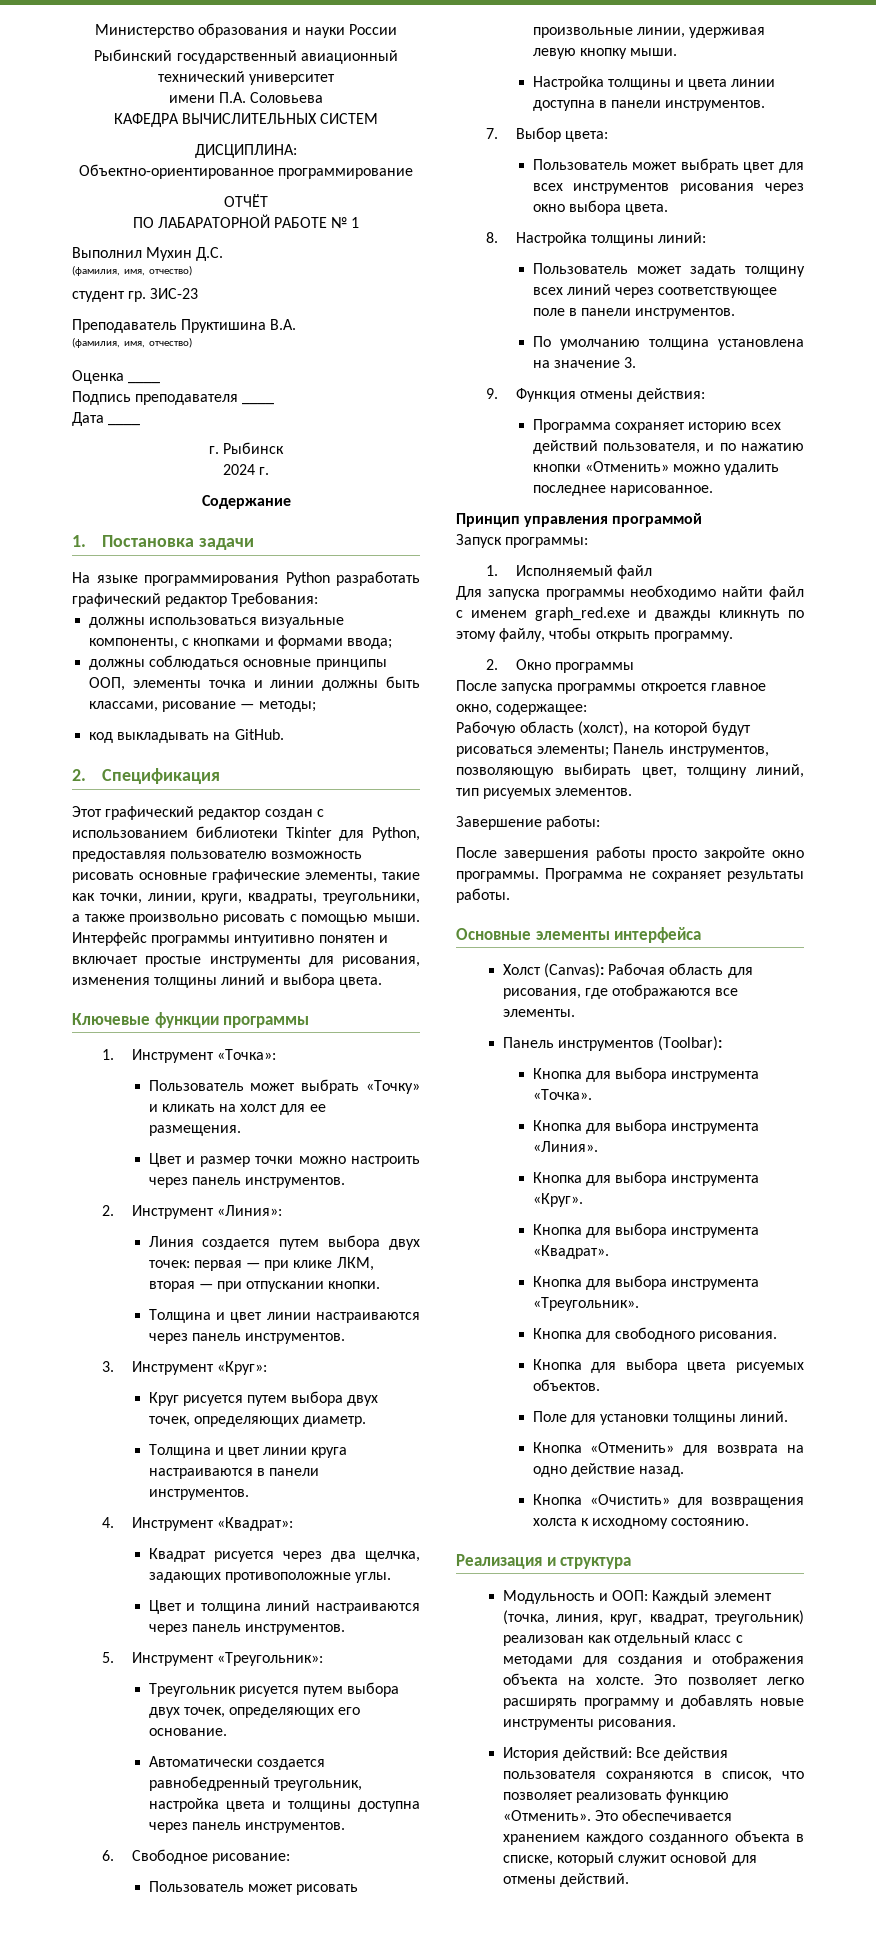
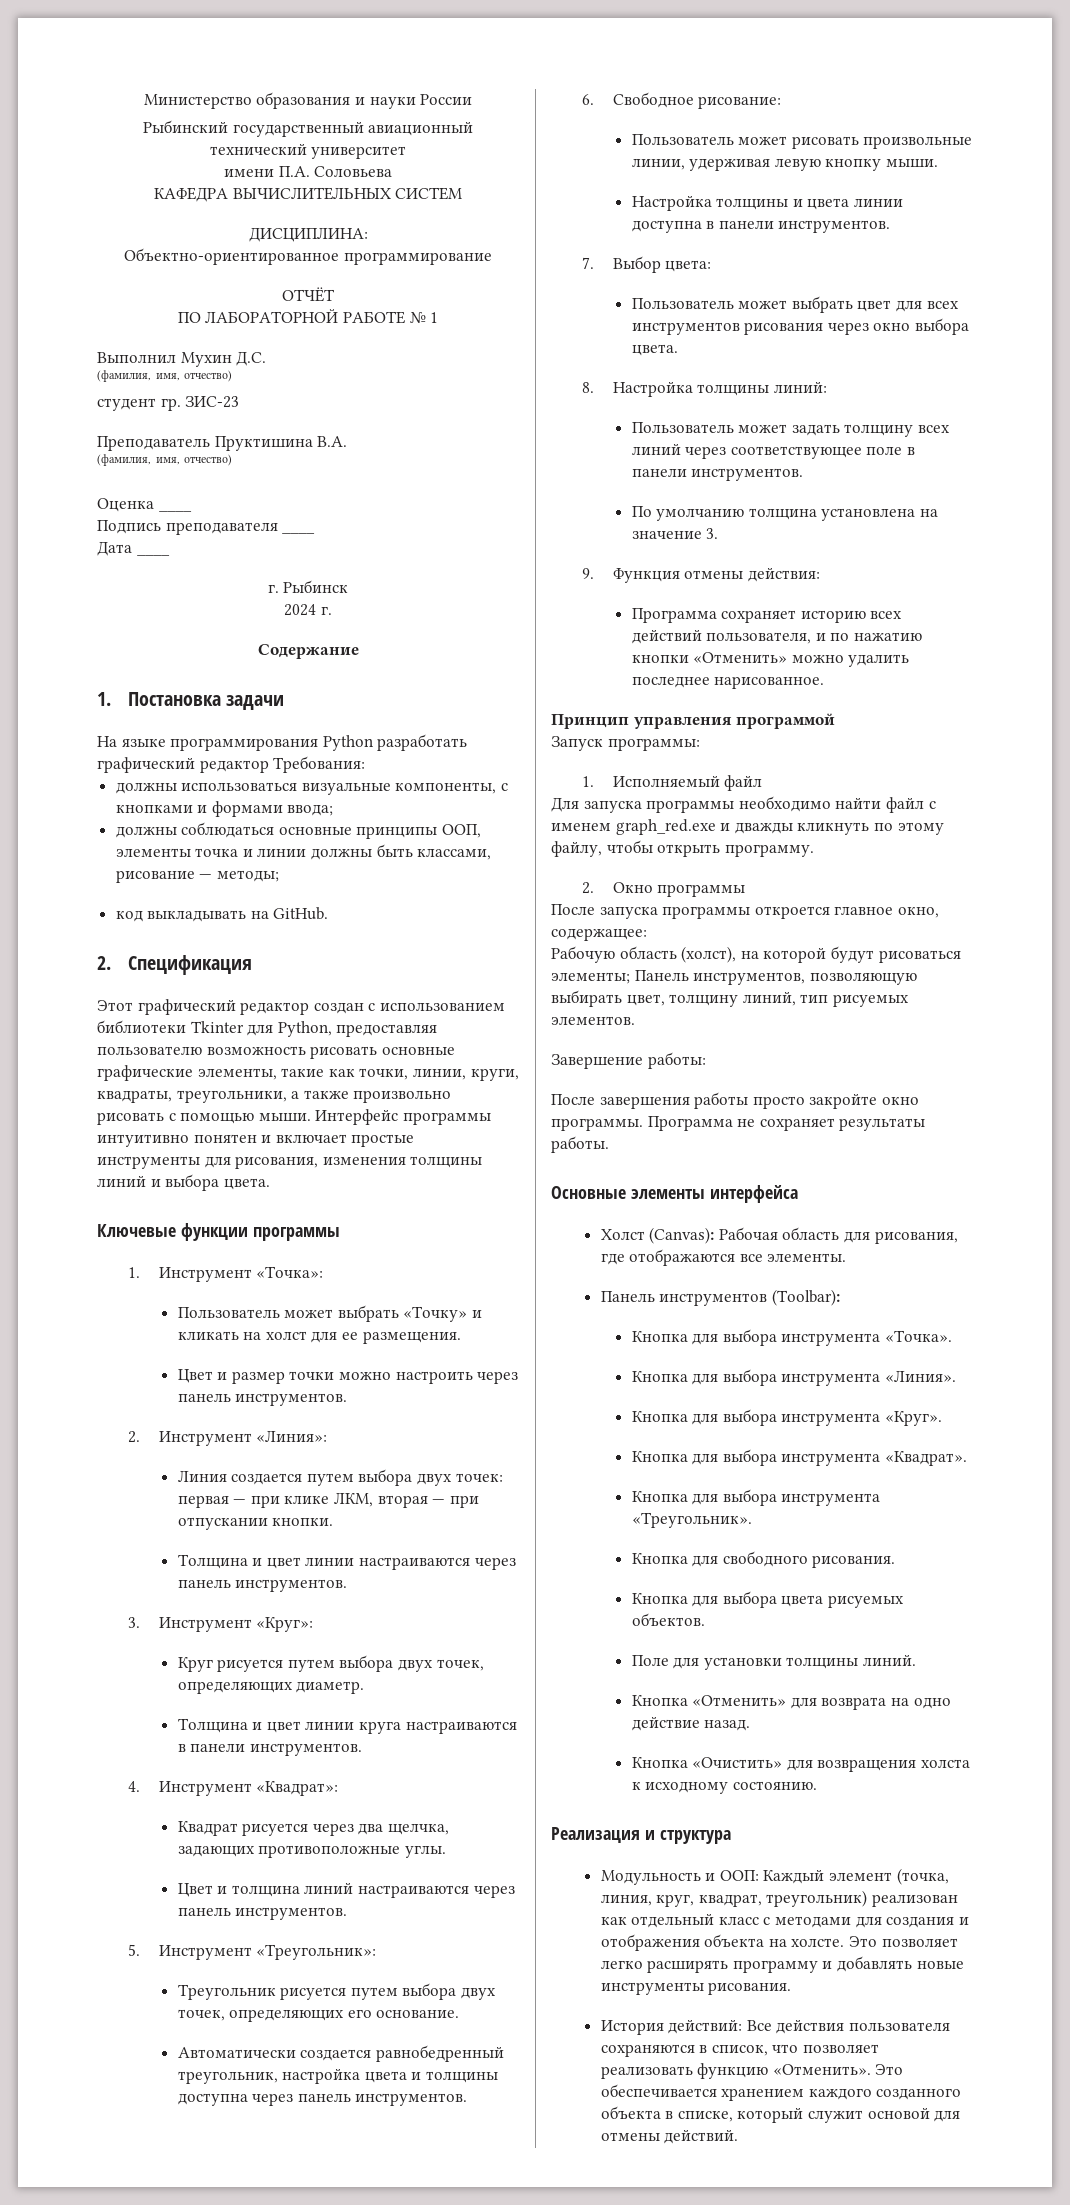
[157,214,270,228] ЛАБАРАТОРНОЙ -> [205,309,339,323] ЛАБОРАТОРНОЙ

